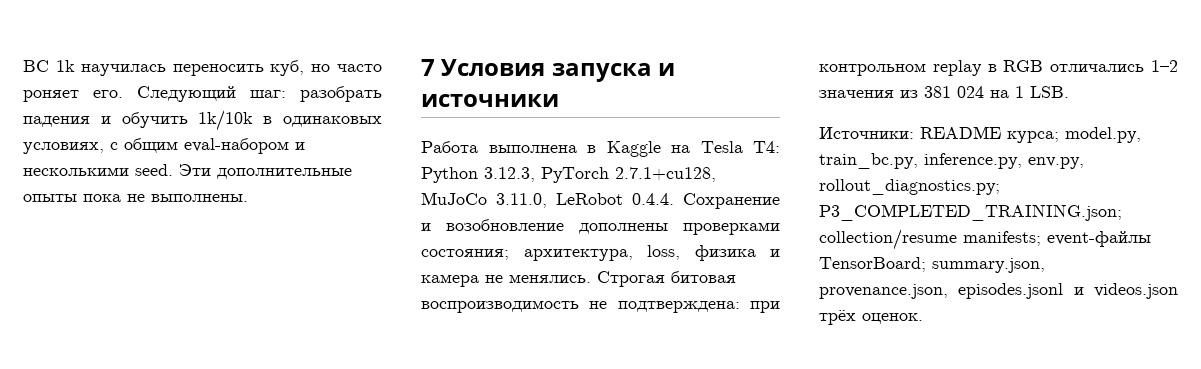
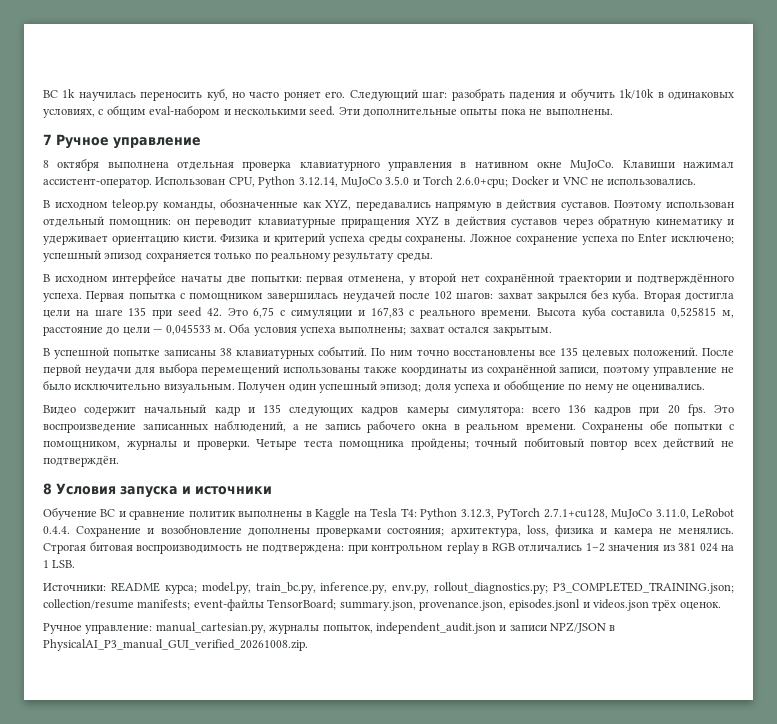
[441,59,676,82] [421,94,559,107] [421,141,577,153] Условия запуска и источники // Работа выполнена -> [56,134,201,149] [43,158,735,171] [43,176,697,188] [43,198,735,211] [43,215,734,228] [43,233,735,245] [43,250,433,262] [43,273,734,285] [43,289,734,302] [43,306,734,319] [43,323,552,336] [43,346,735,359] [43,363,734,376] [43,380,706,393] [43,404,734,416] [43,420,734,433] [43,437,735,450] [43,455,119,467] [43,483,272,498] [43,507,303,520] Ручное управление // 8 октября выполнена отдельная проверка клавиатурного управления в нативном окне MuJoCo. Клавиши нажимал ассистент-оператор. Использован CPU, Python 3.12.14, MuJoCo 3.5.0 и Torch 2.6.0+cpu; Docker и VNC не использовались. // В исходном teleop.py команды, обозначенные как XYZ, передавались напрямую в действия суставов. Поэтому использован отдельный помощник: он переводит клавиатурные приращения XYZ в действия суставов через обратную кинематику и удерживает ориентацию кисти. Физика и критерий успеха среды сохранены. Ложное сохранение успеха по Enter исключено; успешный эпизод сохраняется только по реальному результату среды. // В исходном интерфейсе начаты две попытки: первая отменена, у второй нет сохранённой траектории и подтверждённого успеха. Первая попытка с помощником завершилась неудачей после 102 шагов: захват закрылся без куба. Вторая достигла цели на шаге 135 при seed 42. Это 6,75 с симуляции и 167,83 с реального времени. Высота куба составила 0,525815 м, расстояние до цели — 0,045533 м. Оба условия успеха выполнены; захват остался закрытым. // В успешной попытке записаны 38 клавиатурных событий. По ним точно восстановлены все 135 целевых положений. После первой неудачи для выбора перемещений использованы также координаты из сохранённой записи, поэтому управление не было исключительно визуальным. Получен один успешный эпизод; доля успеха и обобщение по нему не оценивались. // Видео содержит начальный кадр и 135 следующих кадров камеры симулятора: всего 136 кадров при 20 fps. Это воспроизведение записанных наблюдений, а не запись рабочего окна в реальном времени. Сохранены обе попытки с помощником, журналы и проверки. Четыре теста помощника пройдены; точный побитовый повтор всех действий не подтверждён. // 8 Условия запуска и источники // Обучение BC и сравнение политик выполнены
(923, 318) none -> [43,622,616,634] [43,639,308,651] // Ручное управление: manual_cartesian.py, журналы попыток, independent_audit.json и записи NPZ/JSON в PhysicalAI_P3_manual_GUI_verified_20261008.zip.

